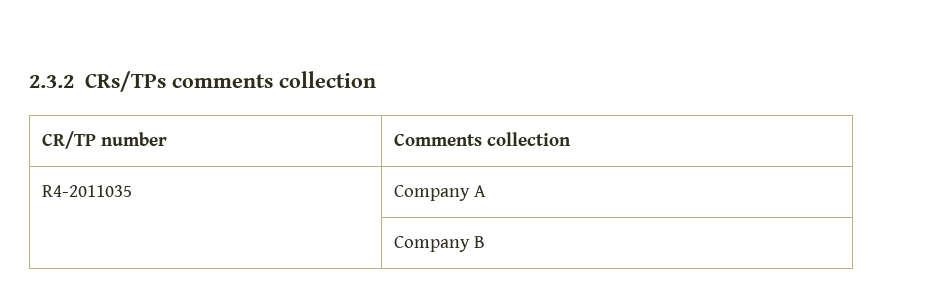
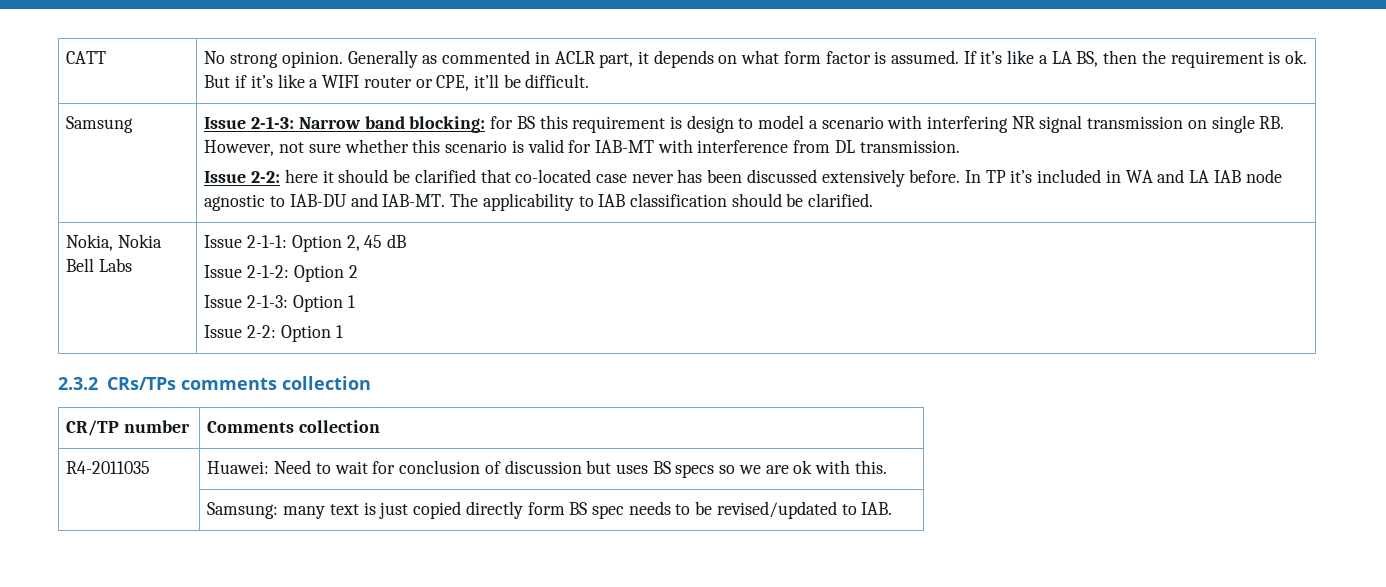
(29, 81) none -> [66,51,107,64] [204,50,1307,68] [204,74,590,91] [66,116,134,133] [204,115,1285,133] [204,139,960,156] [204,169,1282,187] [204,193,874,211] [66,234,163,251] [66,258,133,272] [204,234,407,252] [204,265,358,282] [204,295,355,312] [204,325,343,342] CATT | No strong opinion. Generally as commented in ACLR part, it depends on what form factor is assumed. If it’s like a LA BS, then the requirement is ok. But if it’s like a WIFI router or CPE, it’ll be difficult. // Samsung | Issue 2-1-3: Narrow band blocking: for BS this requirement is design to model a scenario with interfering NR signal transmission on single RB. However, not sure whether this scenario is valid for IAB-MT with interference from DL transmission. // Issue 2-2: here it should be clarified that co-located case never has been discussed extensively before. In TP it’s included in WA and LA IAB node agnostic to IAB-DU and IAB-MT. The applicability to IAB classification should be clarified. // Nokia, Nokia Bell Labs | Issue 2-1-1: Option 2, 45 dB // Issue 2-1-2: Option 2 // Issue 2-1-3: Option 1 // Issue 2-2: Option 1 //
[393,185,486,201] [393,236,485,252] Company A // | Company B -> [207,460,887,478] [207,501,893,519] Huawei: Need to wait for conclusion of discussion but uses BS specs so we are ok with this. // | Samsung: many text is just copied directly form BS spec needs to be revised/updated to IAB.

